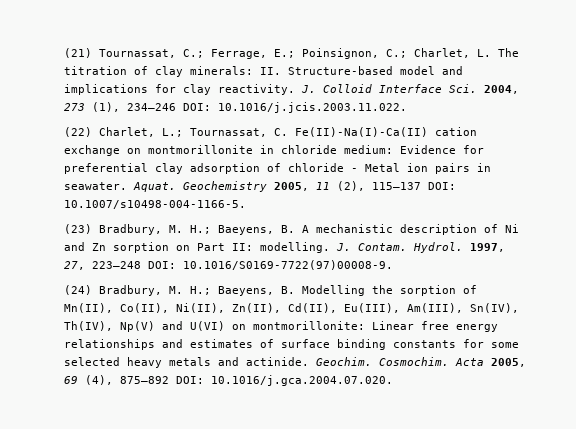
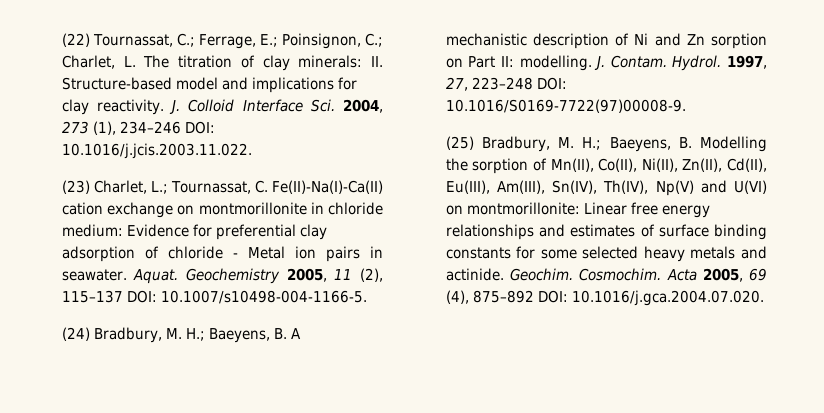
[64,48,93,58] (21) -> [61,33,90,47] (22)
[64,127,93,137] (22) -> [61,180,90,194] (23)
[64,224,93,234] (23) -> [61,327,90,341] (24)
[64,285,93,295] (24) -> [445,136,474,150] (25)

